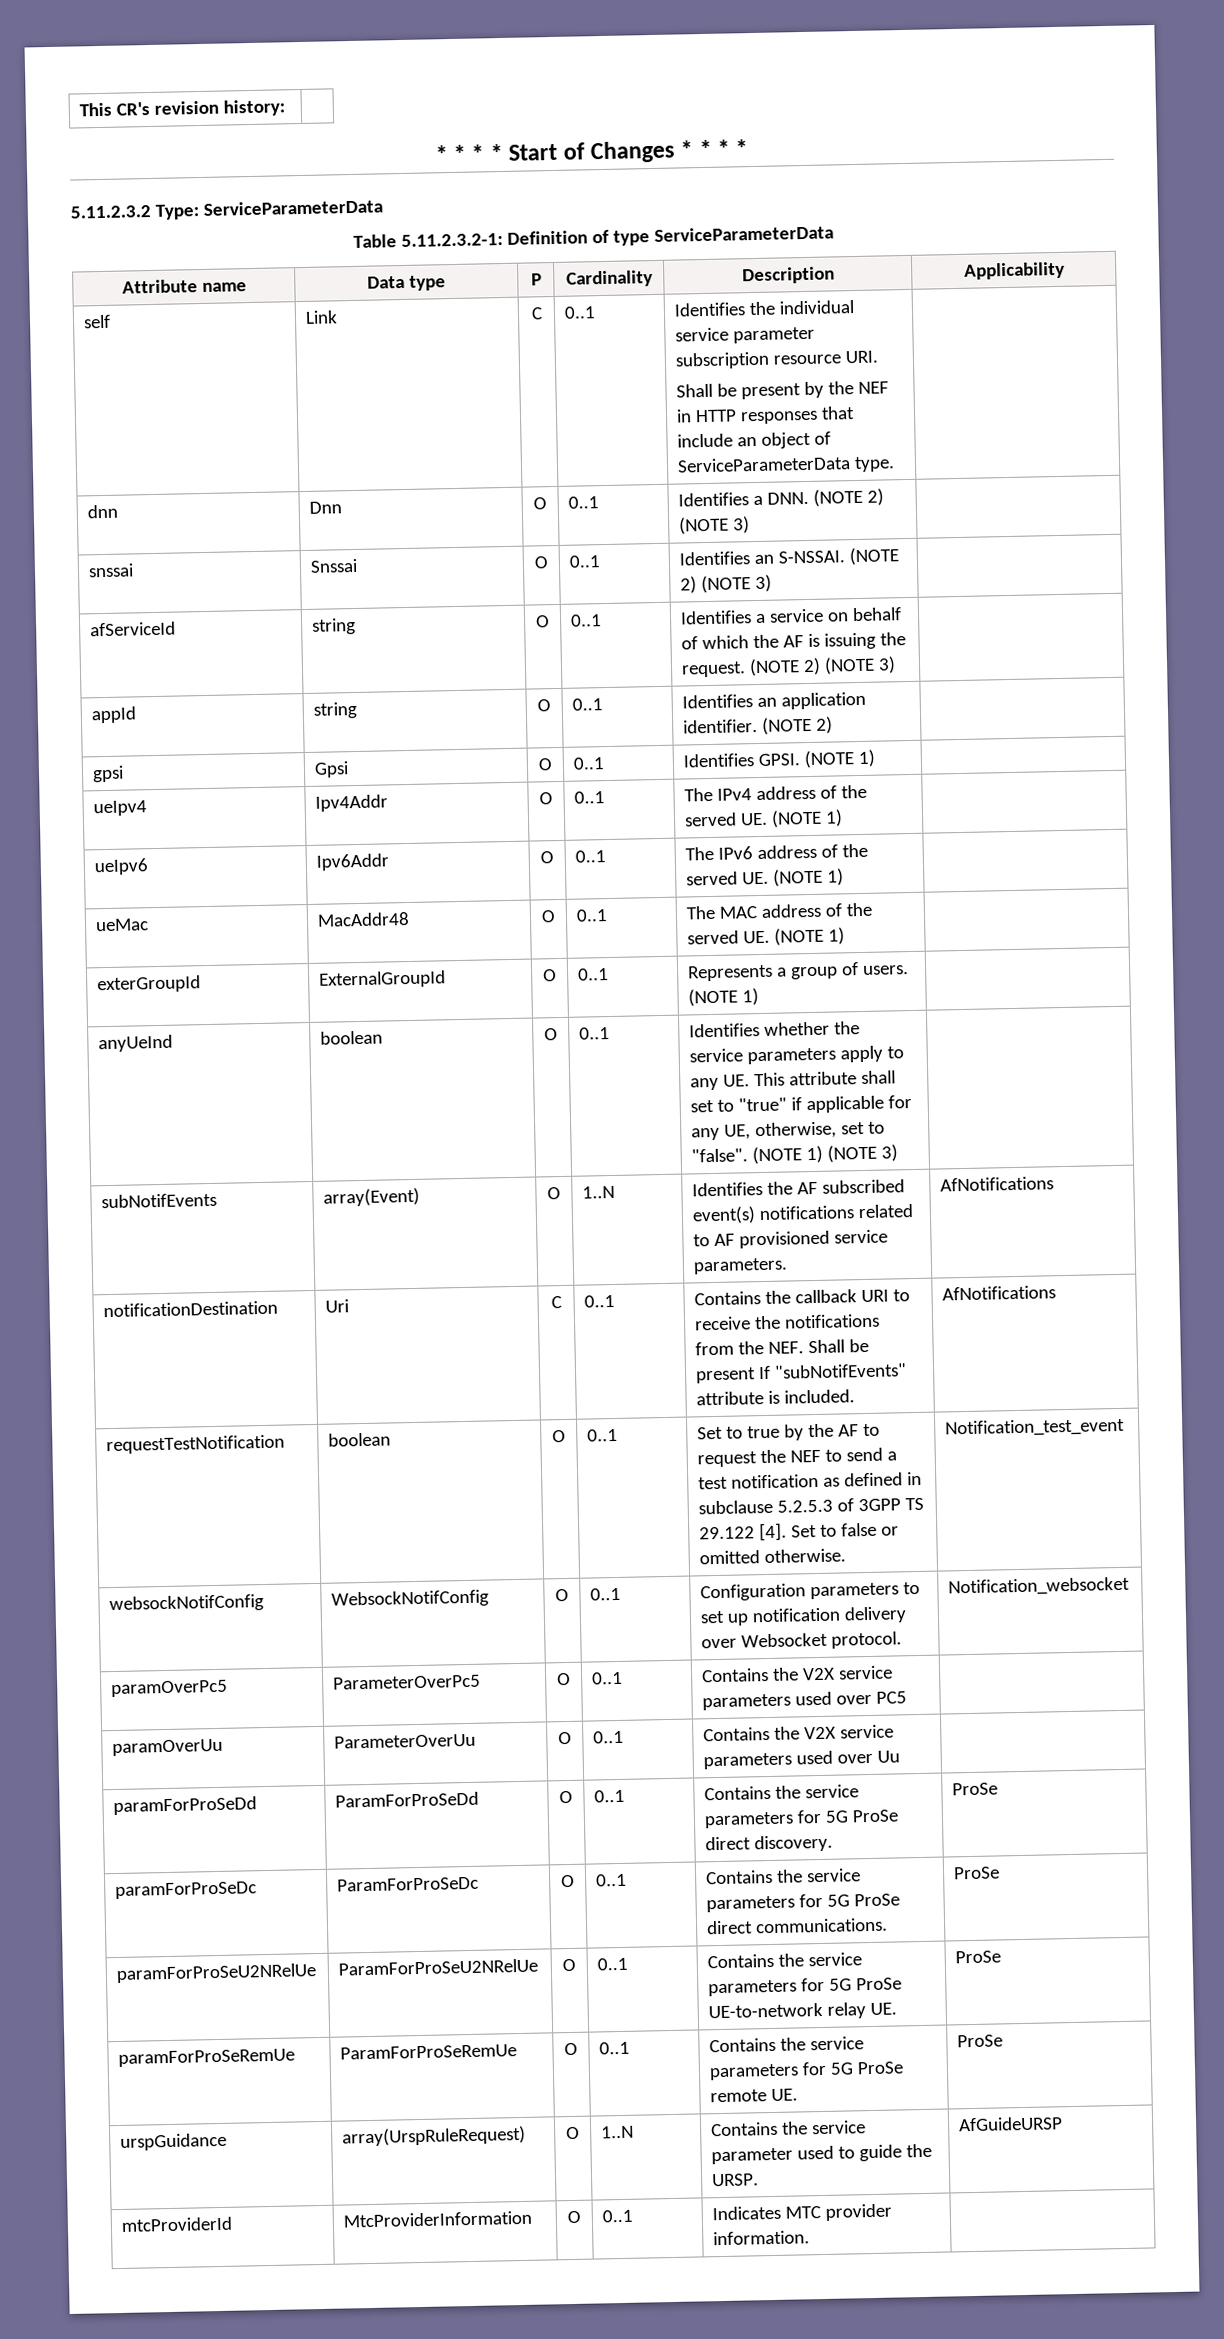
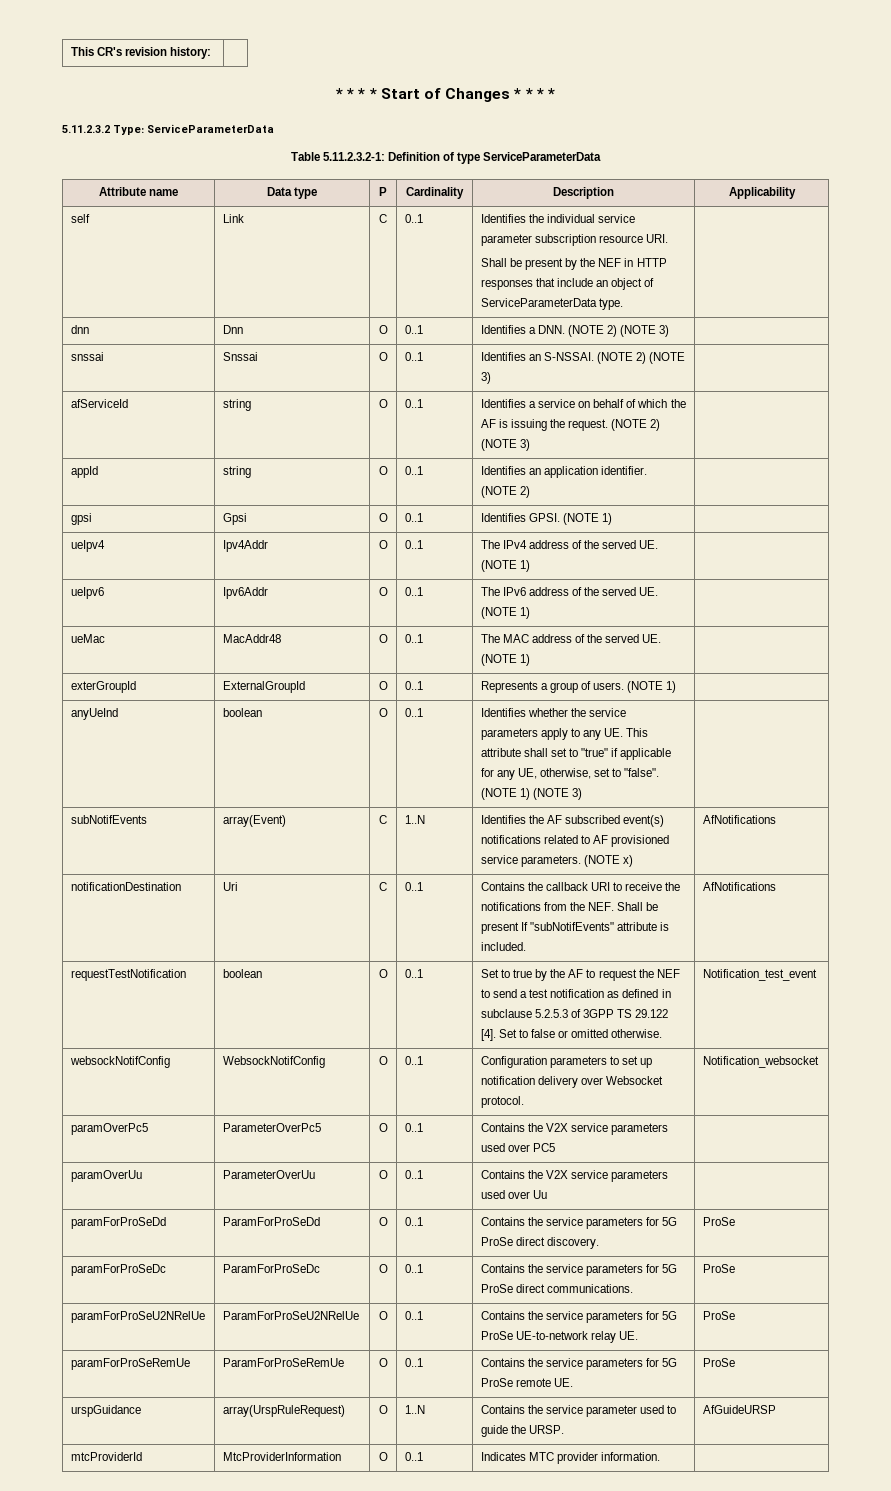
[547,1187,561,1200] O -> [379,815,387,824] C
(789, 1266) none -> [584,855,634,867] (NOTE x)

